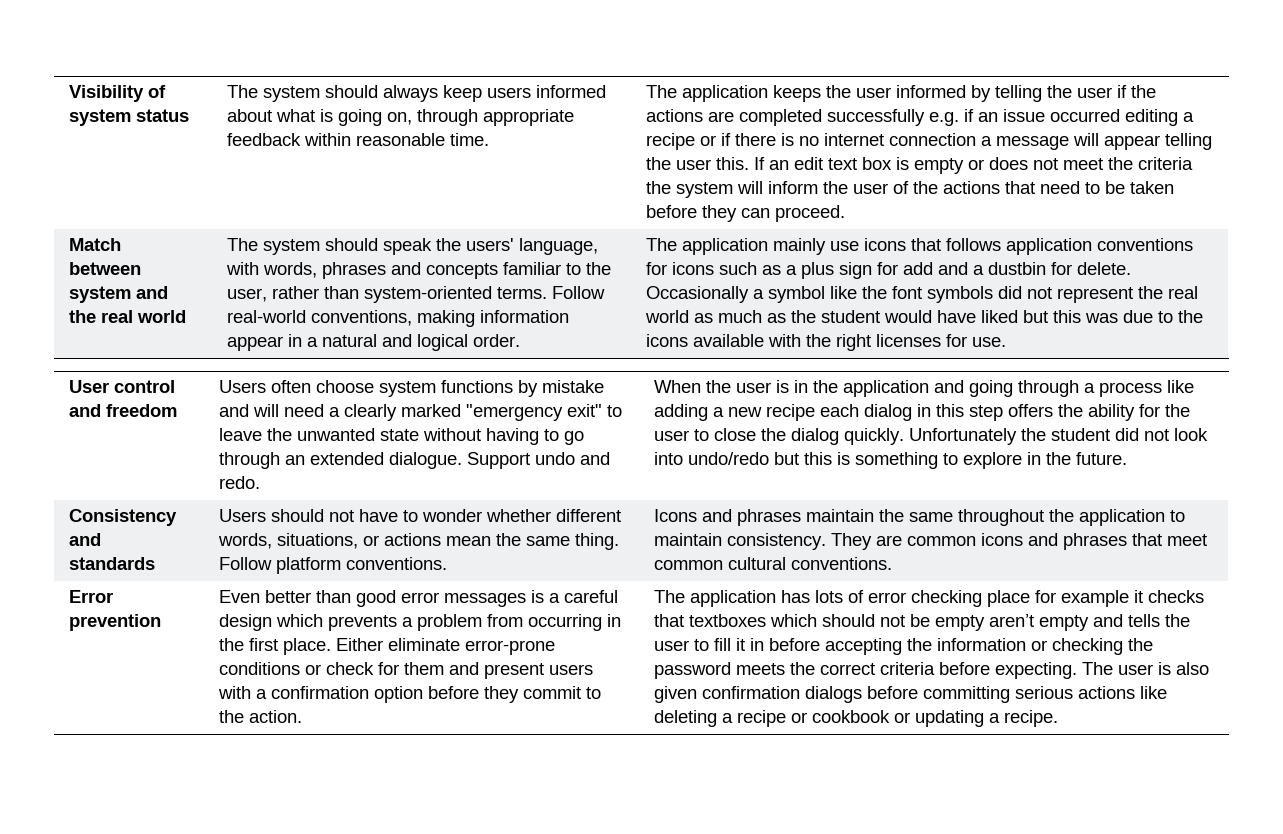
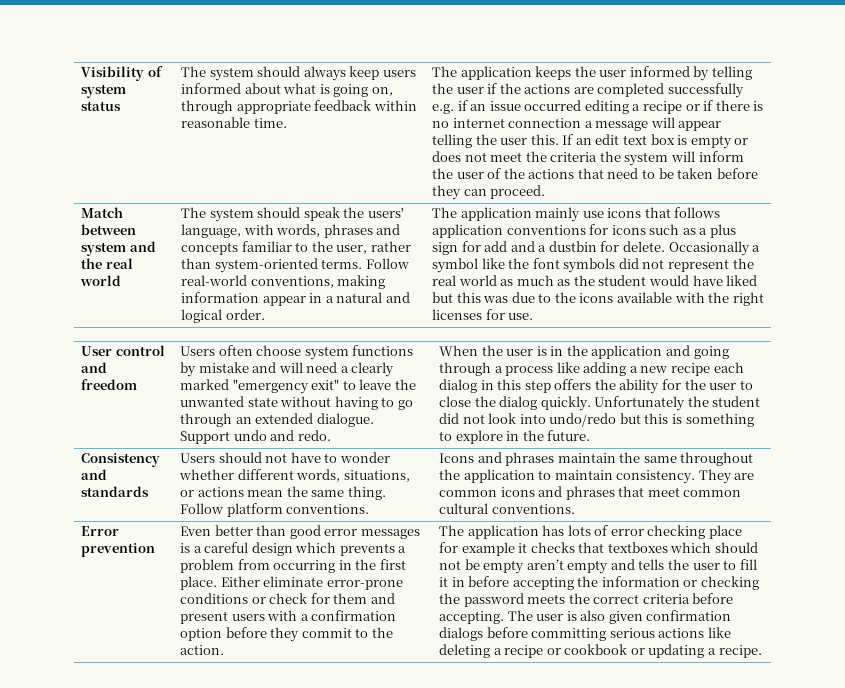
[995,662,1078,679] expecting. -> [439,611,505,624] accepting.

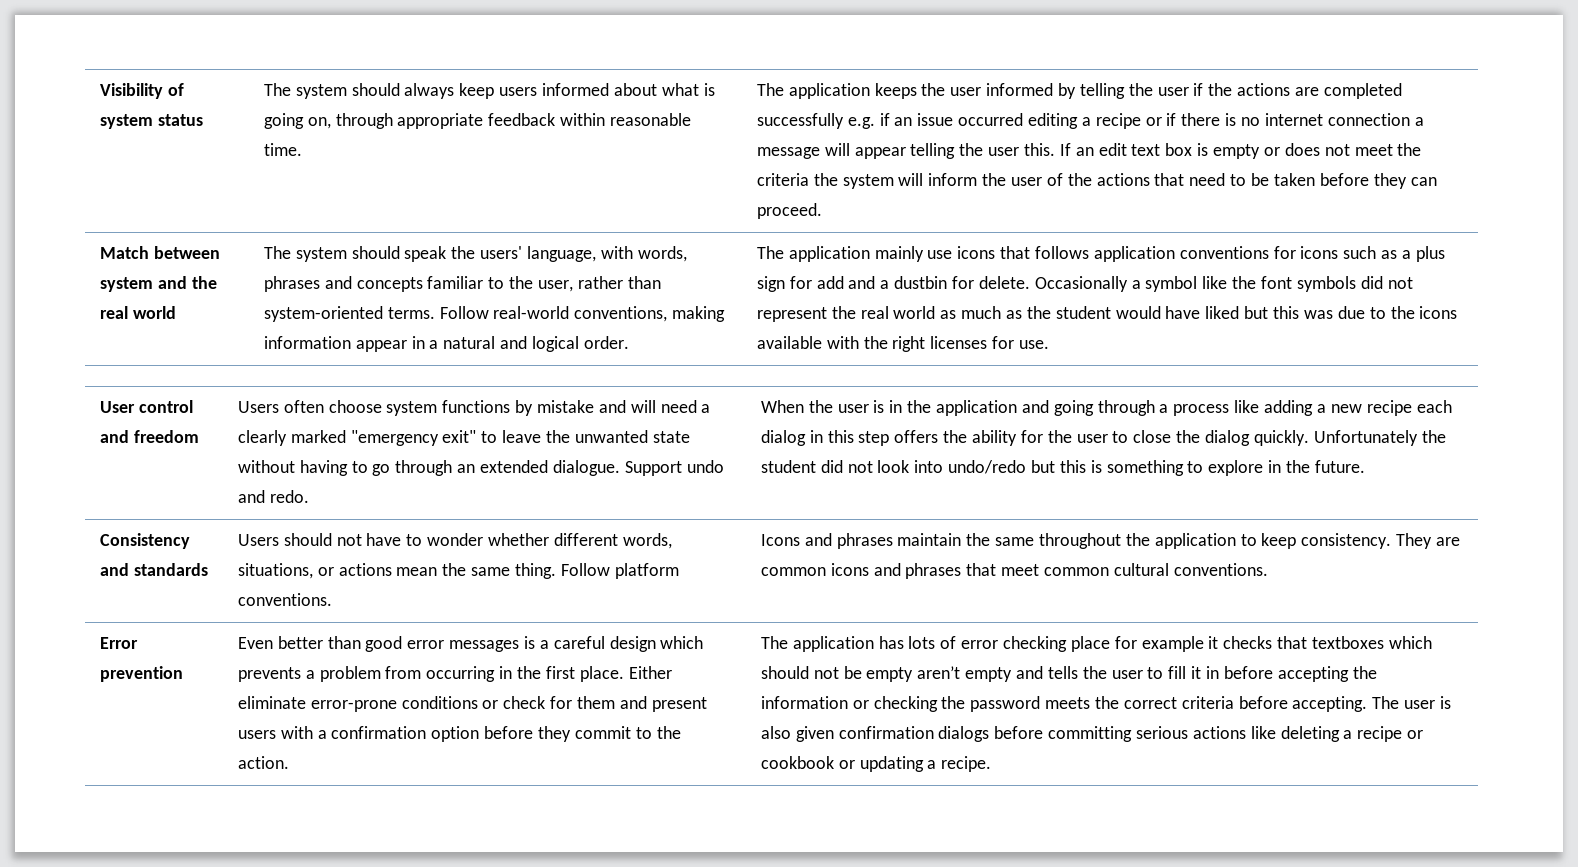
[554,470,613,480] maintain -> [1261,533,1297,549] keep

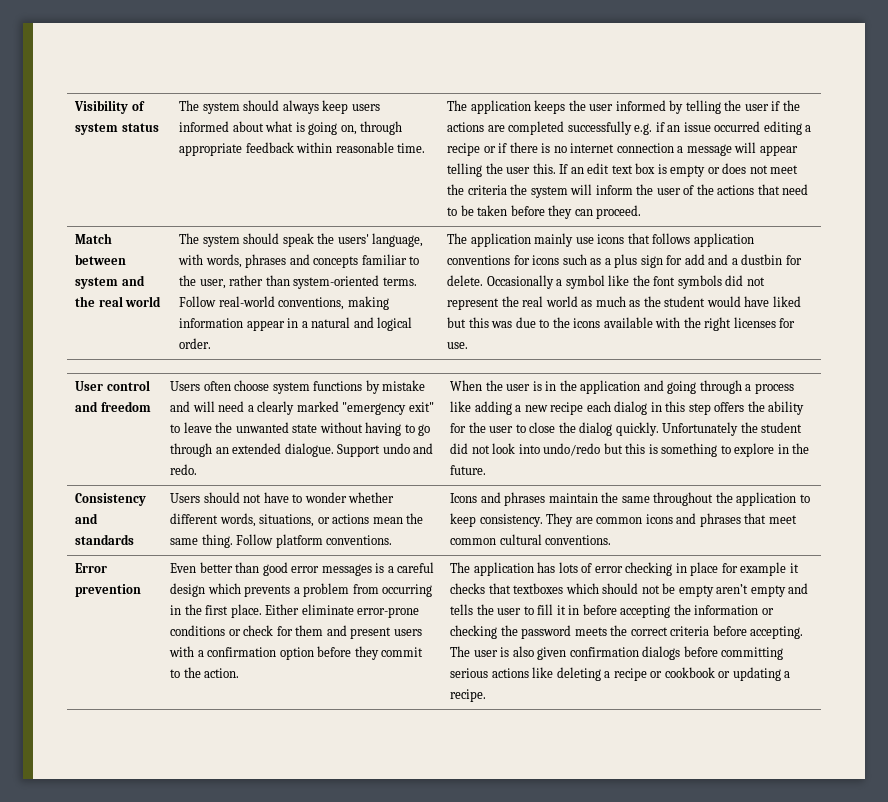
(1068, 644) none -> [675,563,687,573] in

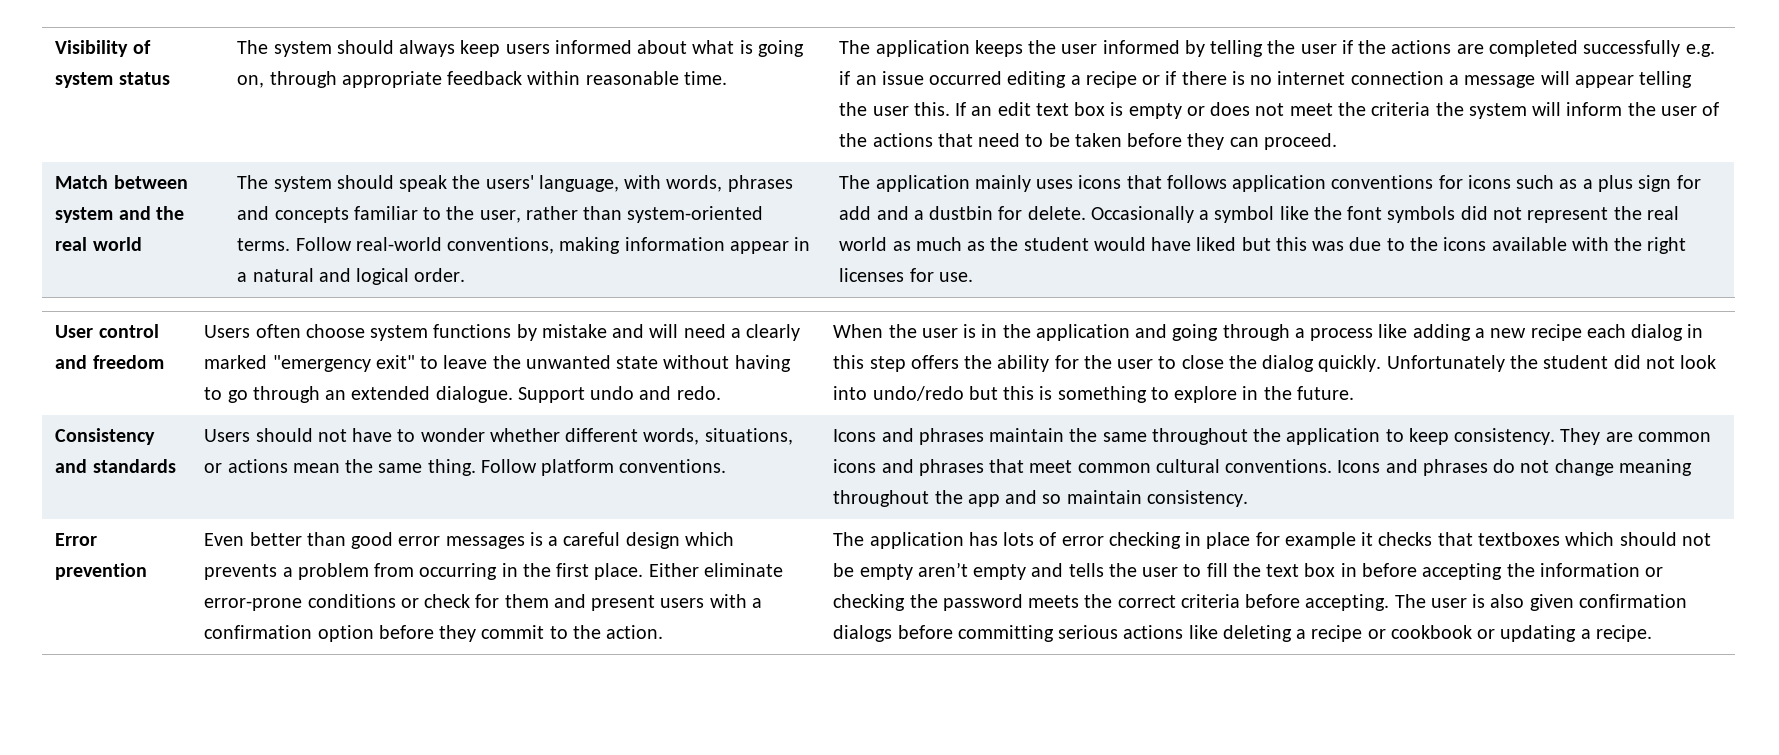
[575,237,594,244] use -> [1036,179,1074,189] uses
(612, 540) none -> [1337,459,1693,476] [833,490,1248,507] Icons and phrases do not change meaning throughout the app and so maintain consistency.
[556,605,566,615] it -> [1232,563,1336,577] the text box

